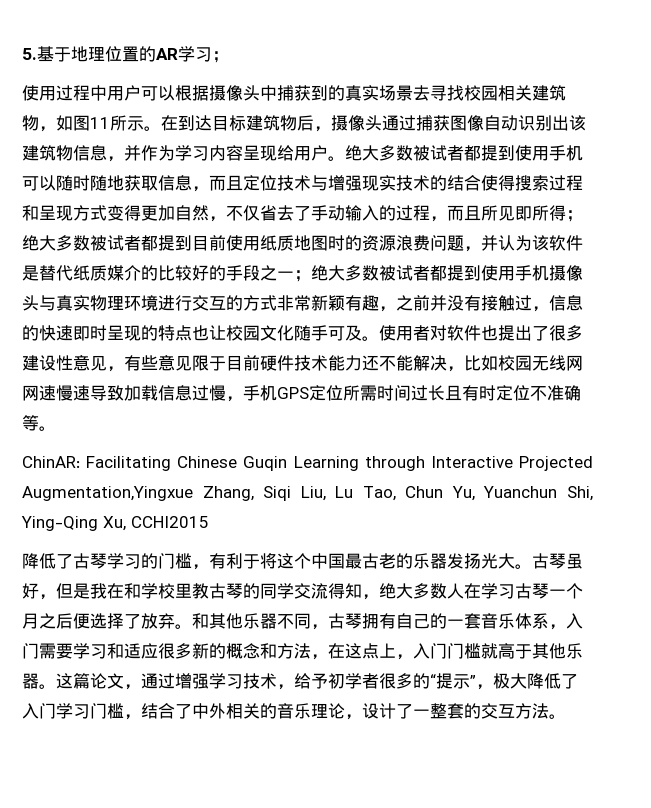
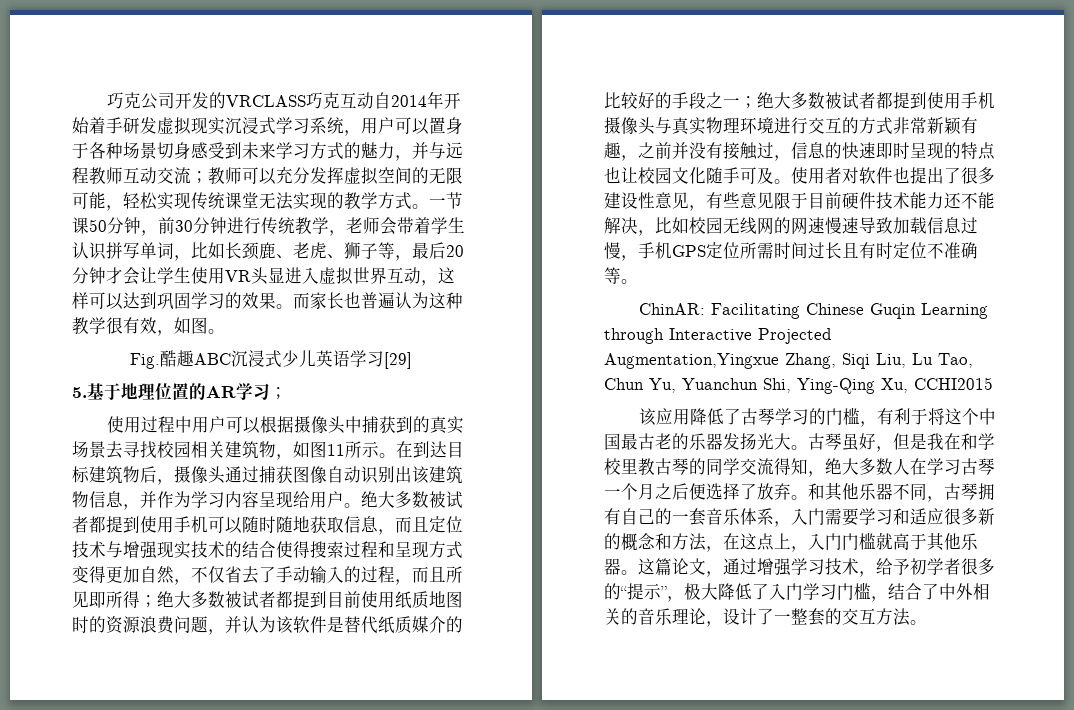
(22, 54) none -> [107,91,462,110] [72,117,463,136] [72,142,463,161] [72,167,463,185] [72,192,463,211] [72,217,465,236] [72,242,464,261] [72,267,455,286] [72,292,463,310] [72,317,225,336] [130,350,412,369] 巧克公司开发的VRCLASS巧克互动自2014年开始着手研发虚拟现实沉浸式学习系统，用户可以置身于各种场景切身感受到未来学习方式的魅力，并与远程教师互动交流；教师可以充分发挥虚拟空间的无限可能，轻松实现传统课堂无法实现的教学方式。一节课50分钟，前30分钟进行传统教学，老师会带着学生认识拼写单词，比如长颈鹿、老虎、狮子等，最后20分钟才会让学生使用VR头显进入虚拟世界互动，这样可以达到巩固学习的效果。而家长也普遍认为这种教学很有效，如图。 // Fig.酷趣ABC沉浸式少儿英语学习[29] //
(583, 363) none -> [774,217,791,234] 的
(209, 522) none -> [639,408,691,426] 该应用

